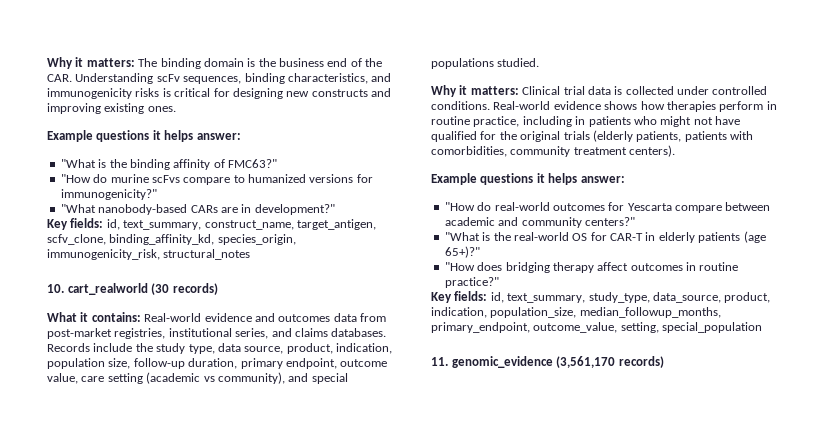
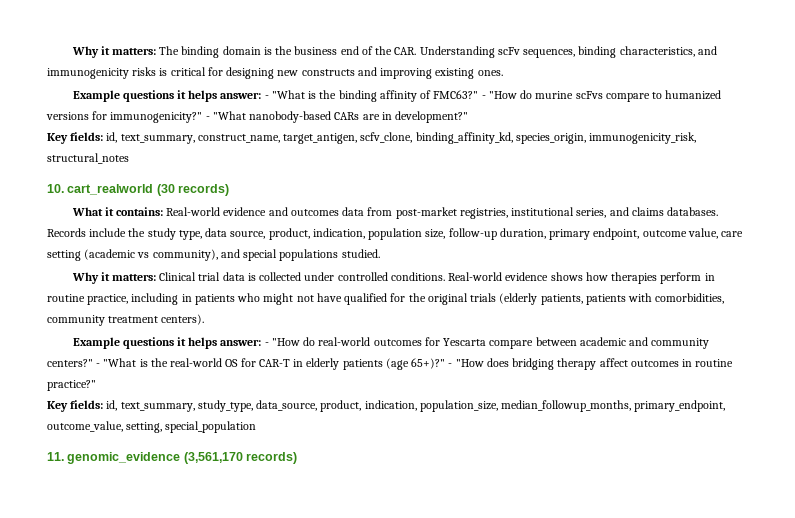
(241, 136) // -> [264,95,269,99] -
(277, 163) // -> [481,95,486,99] -
(157, 194) // -> [205,116,210,120] -
(625, 179) // -> [264,342,269,346] -
(635, 221) // -> [96,363,101,367] -
(480, 252) // -> [448,363,453,367] -

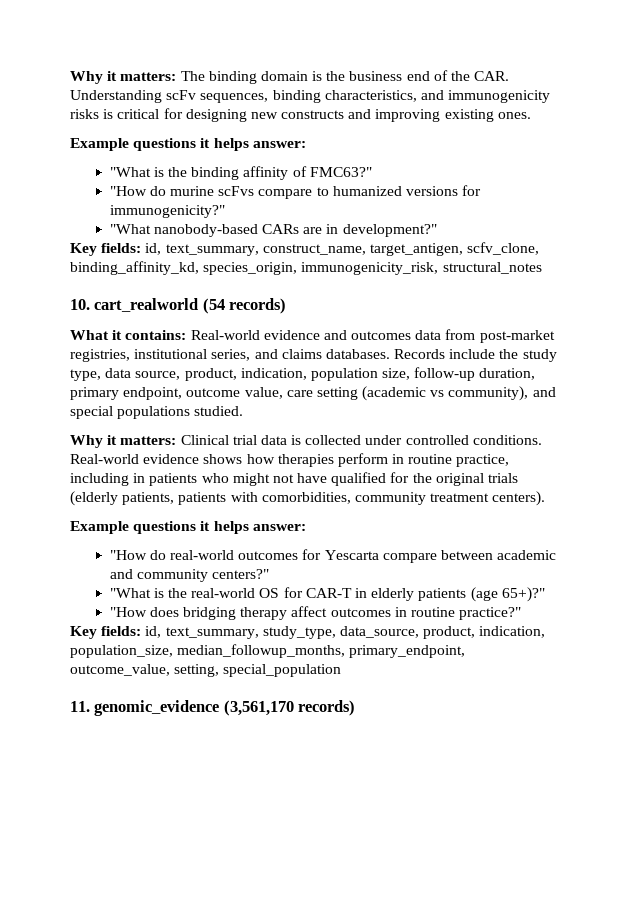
[264,95,269,99] - -> (306, 144) //
[481,95,486,99] - -> (372, 172) //
[205,116,210,120] - -> (225, 211) //
[156,184,175,196] (30 -> [202,298,225,314] (54
[264,342,269,346] - -> (306, 527) //
[96,363,101,367] - -> (270, 574) //
[448,363,453,367] - -> (545, 594) //

